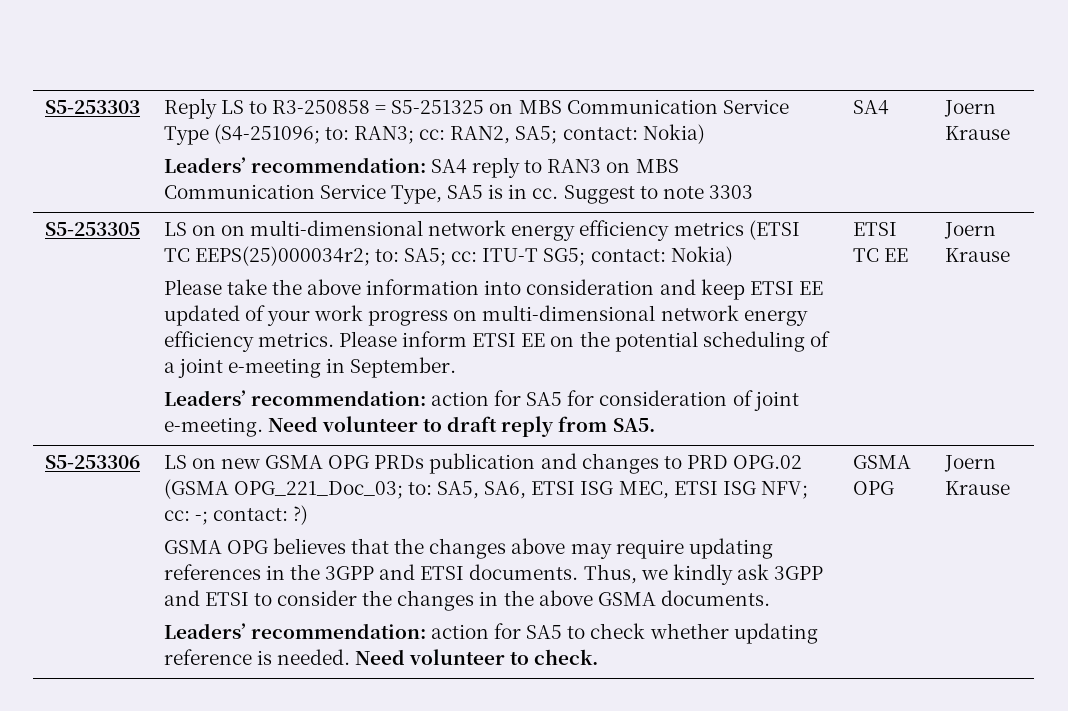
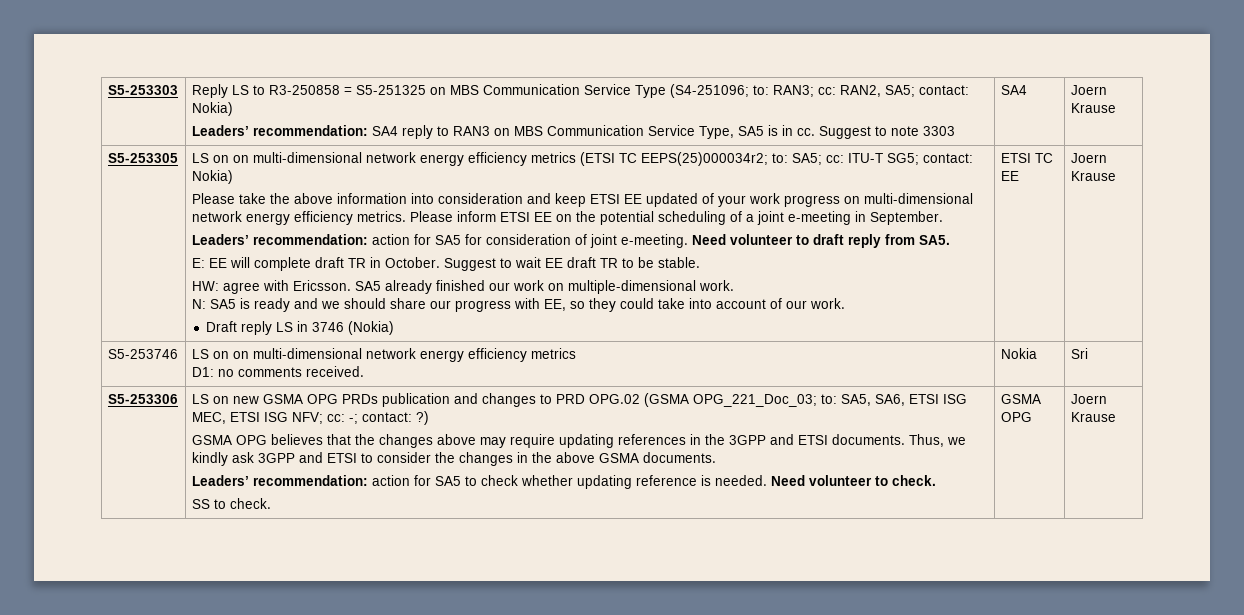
(655, 425) none -> [191,257,700,271] [191,280,734,294] [191,298,845,312] [206,321,395,335] // E: EE will complete draft TR in October. Suggest to wait EE draft TR to be stable. // HW: agree with Ericsson. SA5 already finished our work on multiple-dimensional work. // N: SA5 is ready and we should share our progress with EE, so they could take into account of our work. // Draft reply LS in 3746 (Nokia)
(1010, 255) none -> [107,349,178,359] [191,348,576,362] [191,366,364,377] [1000,348,1037,359] [1070,348,1088,359] // S5-253746 | LS on on multi-dimensional network energy efficiency metrics // D1: no comments received. | Nokia | Sri
(599, 657) none -> [191,498,271,509] // SS to check.

